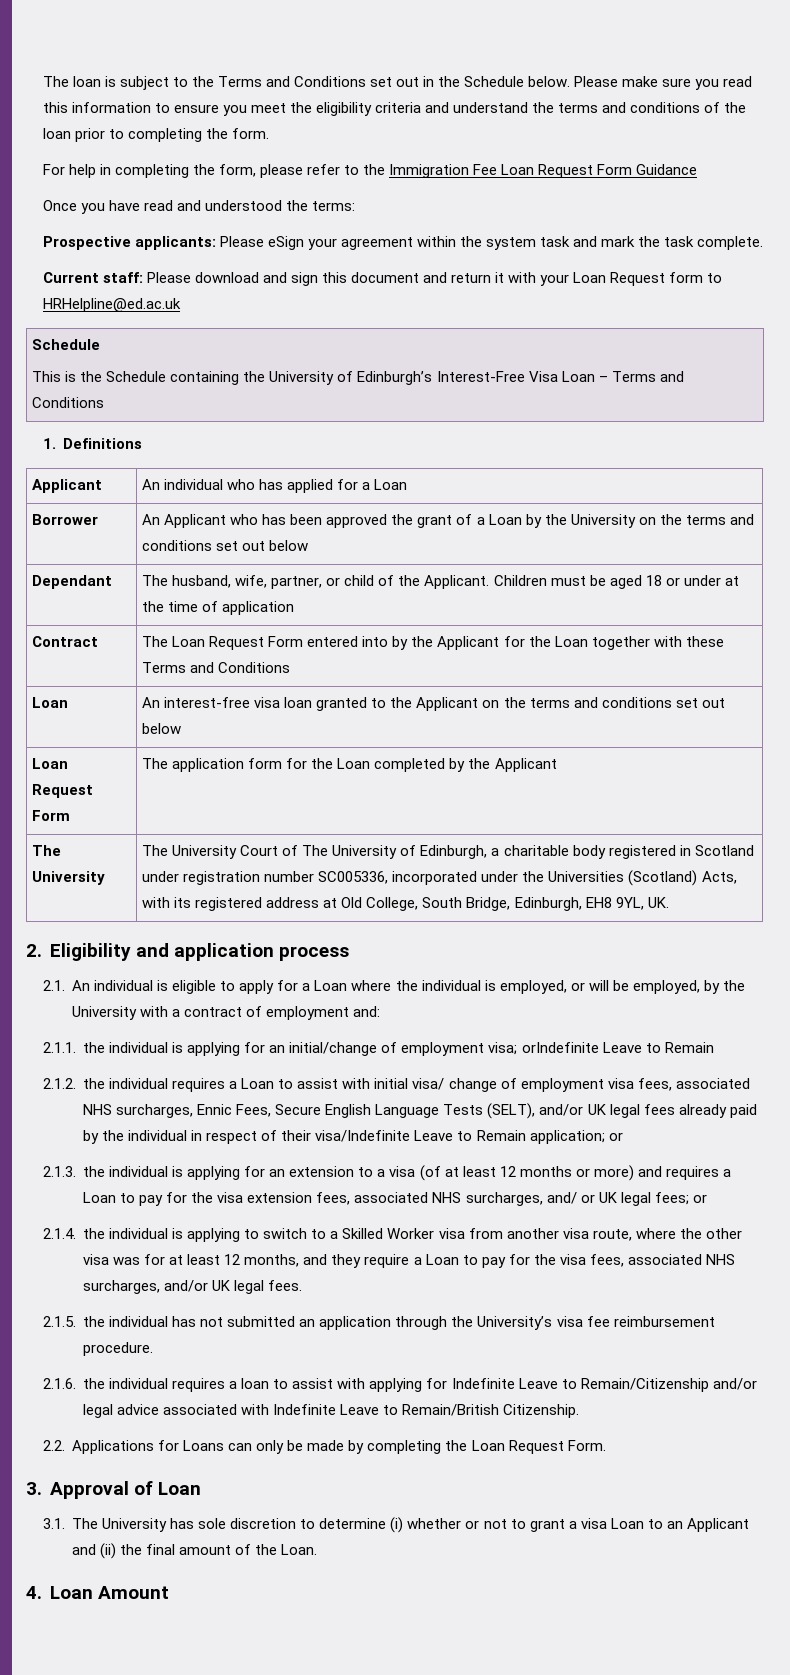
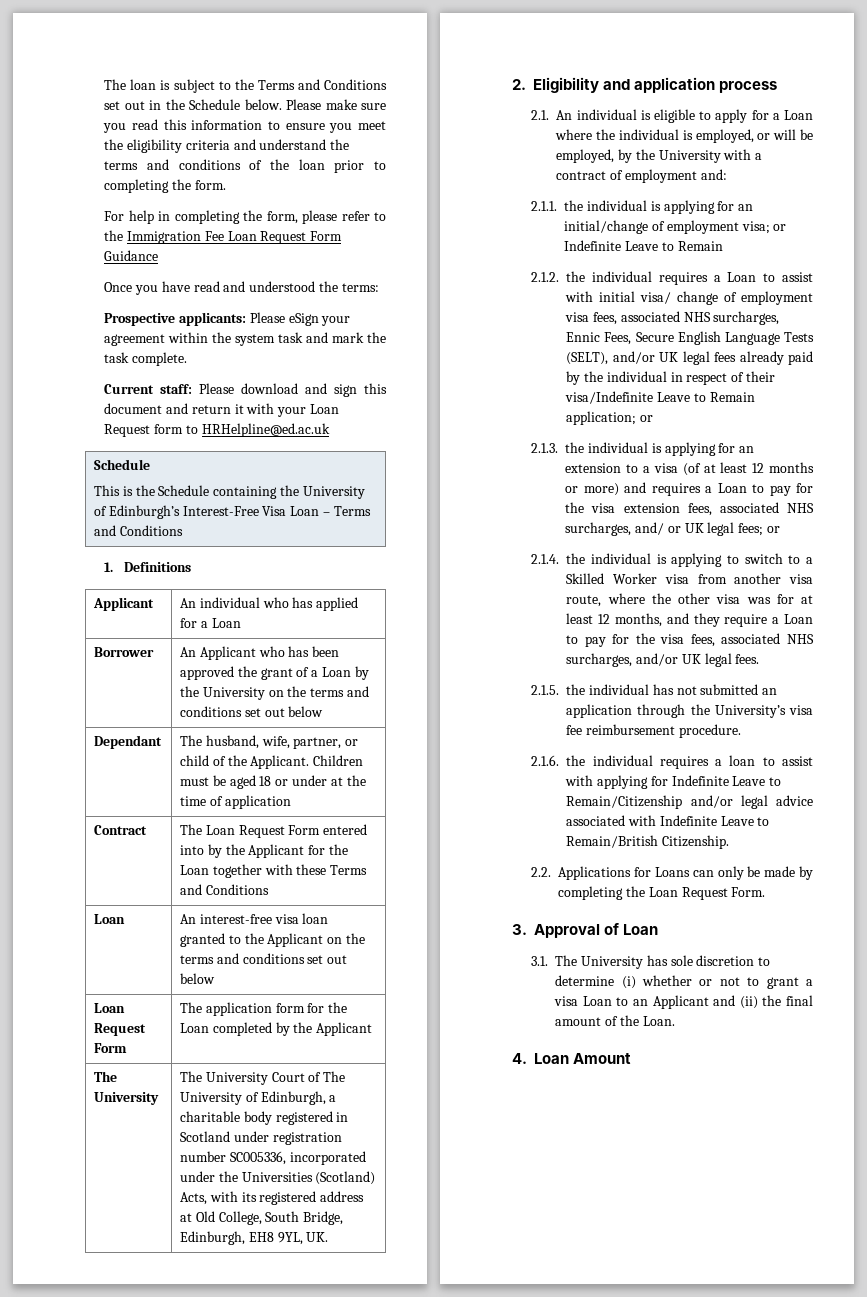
[521,1042,599,1053] orIndefinite -> [773,224,787,231] [564,240,622,251] or Indefinite

